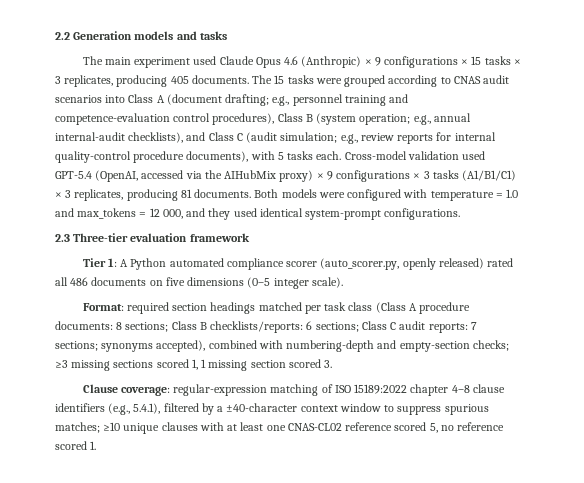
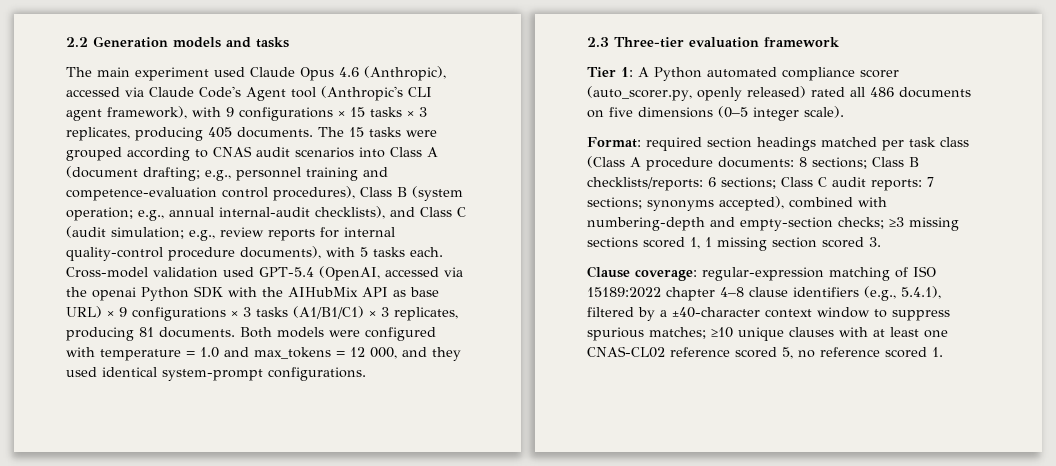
[301,56,372,68] (Anthropic) × -> [364,66,446,81] [66,86,432,101] [66,106,221,121] (Anthropic), accessed via Claude Code's Agent tool (Anthropic's CLI agent framework), with
[224,170,314,182] AIHubMix proxy) -> [92,286,439,301] [66,306,102,318] openai Python SDK with the AIHubMix API as base URL)

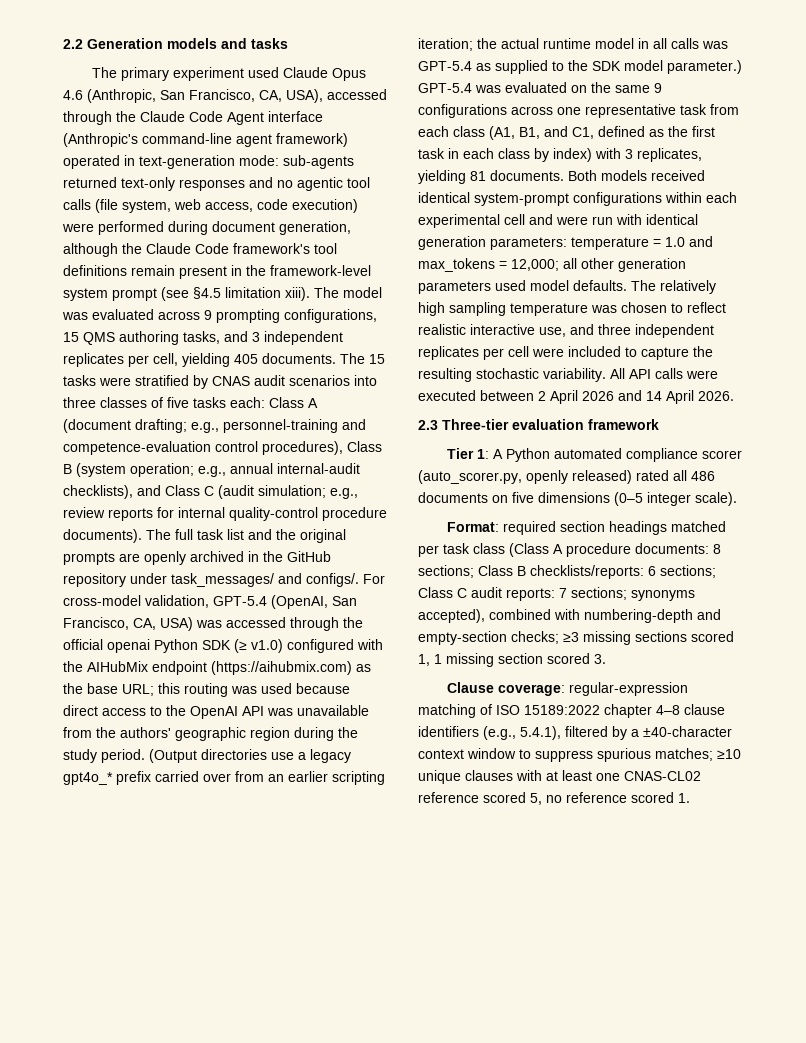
[97,67,130,77] main -> [121,67,170,81] primary
[364,66,446,81] [66,86,432,101] [66,106,427,121] [66,127,203,141] (Anthropic), accessed via Claude Code's Agent tool (Anthropic's CLI agent framework), with 9 configurations × 15 tasks × 3 replicates, producing -> [87,89,387,103] [63,111,323,125] [63,133,348,147] [63,155,354,169] [63,177,370,191] [63,199,358,213] [62,221,351,235] [63,243,337,257] [63,265,371,279] [63,287,382,301] [62,309,377,323] [63,331,343,345] [63,353,230,367] (Anthropic, San Francisco, CA, USA), accessed through the Claude Code Agent interface (Anthropic's command-line agent framework) operated in text-generation mode: sub-agents returned text-only responses and no agentic tool calls (file system, web access, code execution) were performed during document generation, although the Claude Code framework's tool definitions remain present in the framework-level system prompt (see §4.5 limitation xiii). The model was evaluated across 9 prompting configurations, 15 QMS authoring tasks, and 3 independent replicates per cell, yielding
[66,147,208,161] grouped according to -> [135,375,208,389] stratified by
(385, 152) none -> [63,397,265,408] three classes of five tasks each:
[236,167,358,181] personnel training -> [223,419,338,433] personnel-training
[240,246,443,259] [66,266,463,281] [66,286,439,301] [66,306,458,321] [66,327,134,341] documents), with 5 tasks each. Cross-model validation used GPT-5.4 (OpenAI, accessed via the openai Python SDK with the AIHubMix API as base URL) × 9 configurations × 3 tasks (A1/B1/C1) × 3 replicates, producing -> [63,529,346,543] [63,551,331,565] [63,573,385,587] [63,595,357,609] [63,617,363,631] [63,639,383,653] [63,661,371,675] [63,683,350,697] [63,705,369,719] [63,727,358,741] [63,749,351,763] [63,771,385,785] [418,38,728,51] [418,60,742,74] [418,82,662,93] [418,104,739,118] [418,126,715,140] [418,148,702,162] [418,170,466,184] documents). The full task list and the original prompts are openly archived in the GitHub repository under task_messages/ and configs/. For cross-model validation, GPT-5.4 (OpenAI, San Francisco, CA, USA) was accessed through the official openai Python SDK (≥ v1.0) configured with the AIHubMix endpoint (https://aihubmix.com) as the base URL; this routing was used because direct access to the OpenAI API was unavailable from the authors' geographic region during the study period. (Output directories use a legacy gpt4o_* prefix carried over from an earlier scripting iteration; the actual runtime model in all calls was GPT-5.4 as supplied to the SDK model parameter.) GPT-5.4 was evaluated on the same 9 configurations across one representative task from each class (A1, B1, and C1, defined as the first task in each class by index) with 3 replicates, yielding
[329,327,436,341] [66,347,95,357] were configured with -> [651,170,705,181] [418,192,737,206] [418,214,698,228] [418,236,567,250] received identical system-prompt configurations within each experimental cell and were run with identical generation parameters:
[350,347,461,361] [66,367,366,381] 12 000, and they used identical system-prompt configurations. -> [511,258,686,272] [418,280,716,294] [418,302,726,316] [418,324,714,338] [418,346,713,360] [418,368,718,382] [418,390,734,404] 12,000; all other generation parameters used model defaults. The relatively high sampling temperature was chosen to reflect realistic interactive use, and three independent replicates per cell were included to capture the resulting stochastic variability. All API calls were executed between 2 April 2026 and 14 April 2026.

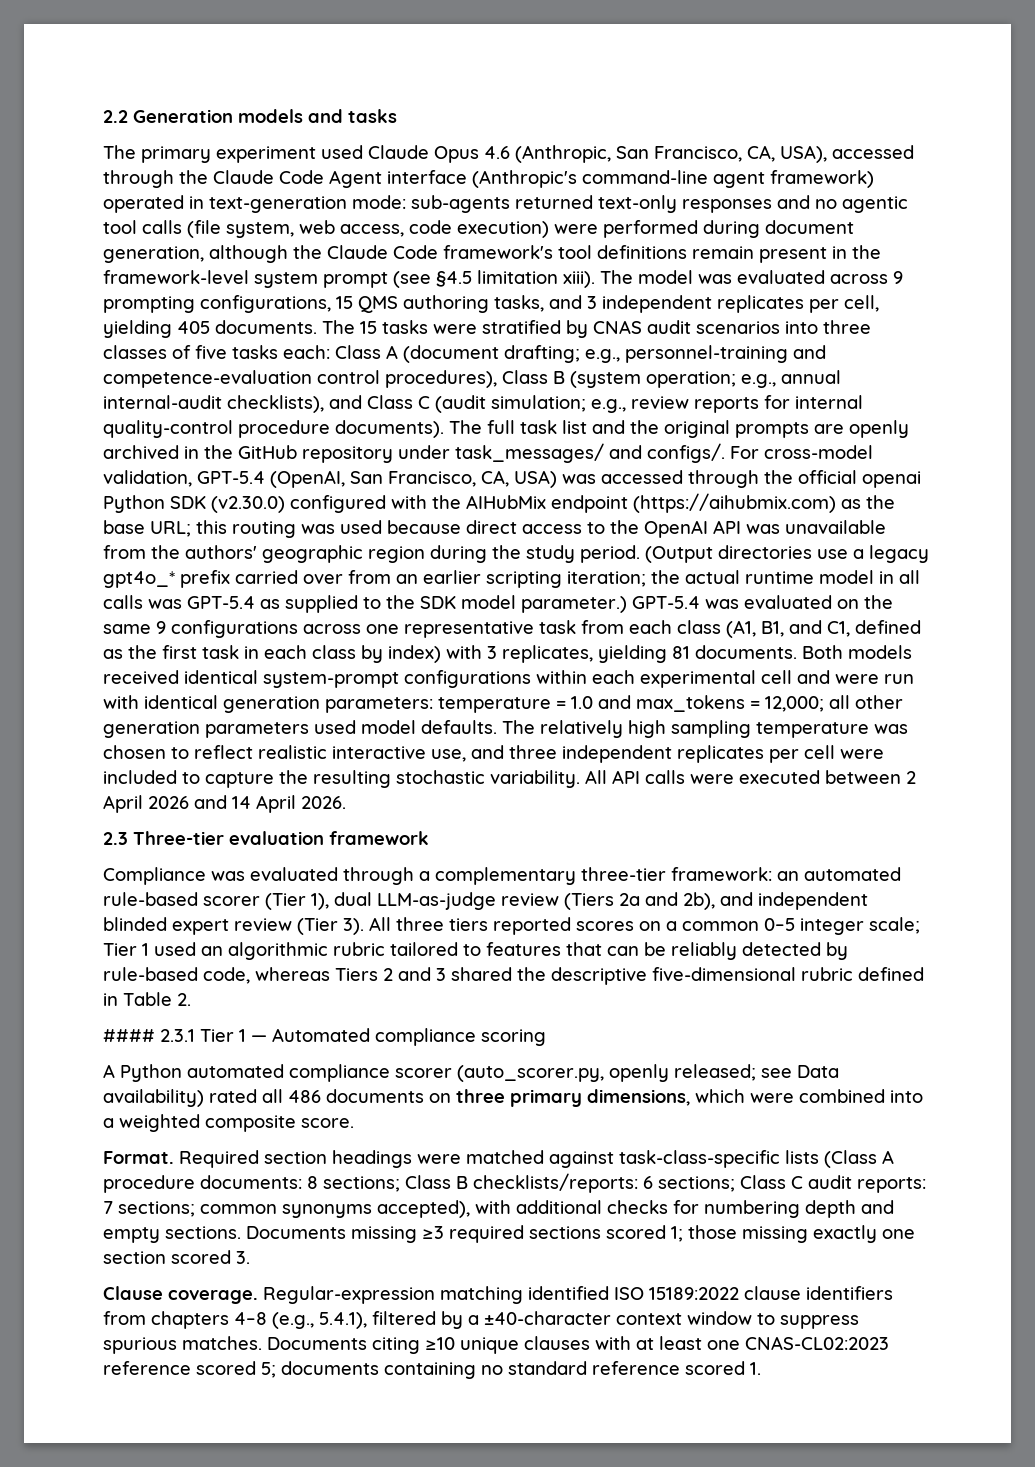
[234,639,283,653] (≥ v1.0) -> [211,496,285,513] (v2.30.0)
[447,448,490,459] Tier 1: -> [103,867,901,885] [103,892,868,910] [103,917,920,935] [103,942,848,960] [103,967,924,985] [103,992,191,1006] [103,1028,546,1046] Compliance was evaluated through a complementary three-tier framework: an automated rule-based scorer (Tier 1), dual LLM-as-judge review (Tiers 2a and 2b), and independent blinded expert review (Tier 3). All three tiers reported scores on a common 0–5 integer scale; Tier 1 used an algorithmic rubric tailored to features that can be reliably detected by rule-based code, whereas Tiers 2 and 3 shared the descriptive five-dimensional rubric defined in Table 2. // #### 2.3.1 Tier 1 — Automated compliance scoring //
[572,470,632,484] released) -> [674,1064,839,1081] [103,1089,204,1107] released; see Data availability)
[512,492,737,506] [447,521,727,535] [418,543,505,557] five dimensions (0–5 integer scale). // Format: required section headings matched per task class -> [456,1089,923,1107] [103,1114,354,1132] [103,1150,819,1168] three primary dimensions, which were combined into a weighted composite score. // Format. Required section headings were matched against task-class-specific lists
(627, 593) none -> [200,1204,277,1214] common
[489,609,721,623] [418,631,734,645] [418,653,606,667] [447,682,689,696] [418,704,725,718] [418,726,479,737] combined with numbering-depth and empty-section checks; ≥3 missing sections scored 1, 1 missing section scored 3. // Clause coverage: regular-expression matching of ISO 15189:2022 chapter 4–8 clause identifiers -> [475,1200,894,1218] [103,1225,915,1243] [103,1250,250,1264] [103,1286,893,1304] [103,1311,267,1329] with additional checks for numbering depth and empty sections. Documents missing ≥3 required sections scored 1; those missing exactly one section scored 3. // Clause coverage. Regular-expression matching identified ISO 15189:2022 clause identifiers from chapters 4–8
[655,748,713,761] matches; -> [182,1336,420,1354] matches. Documents citing
[624,771,701,781] [418,792,562,805] CNAS-CL02 reference scored 5, no -> [745,1336,889,1350] [103,1361,587,1379] CNAS-CL02:2023 reference scored 5; documents containing no standard

